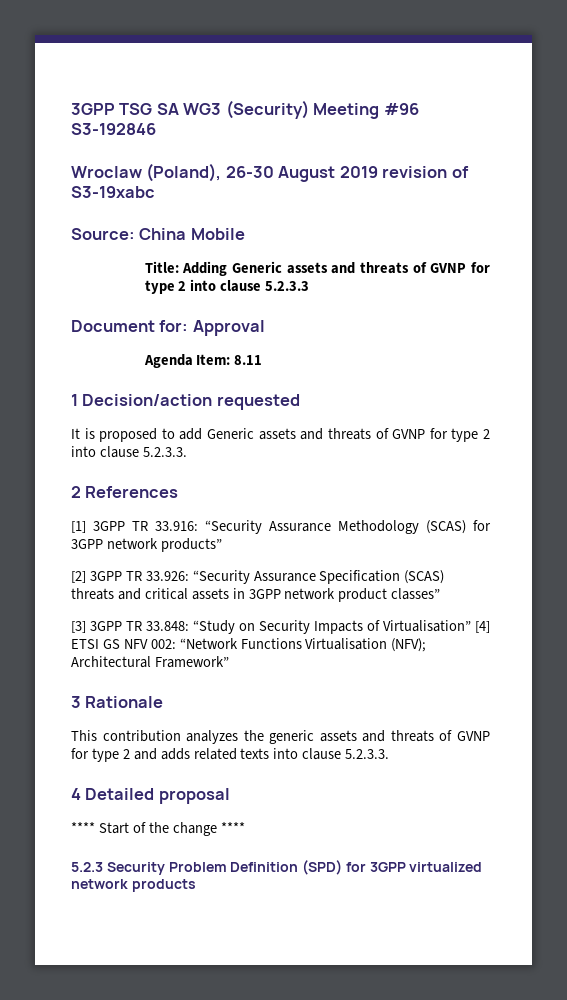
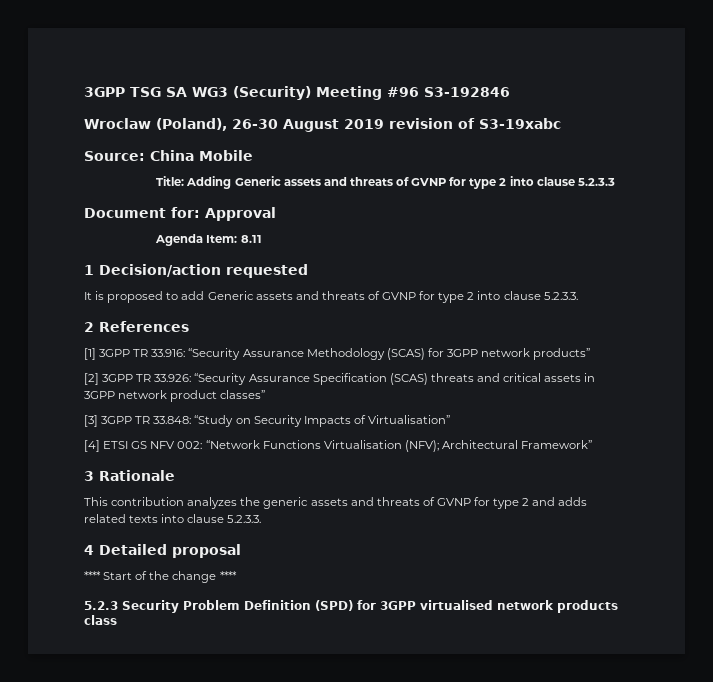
(471, 626) none -> (450, 419) //
[409,862,483,872] virtualized -> [420,600,493,610] virtualised
(196, 885) none -> [84,615,117,625] class

